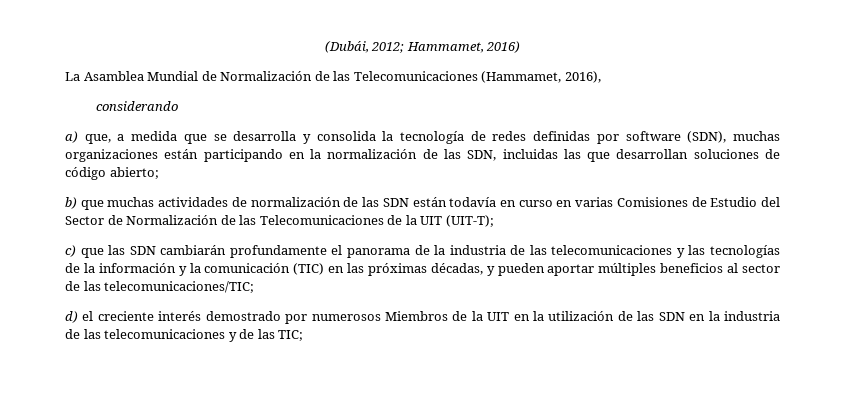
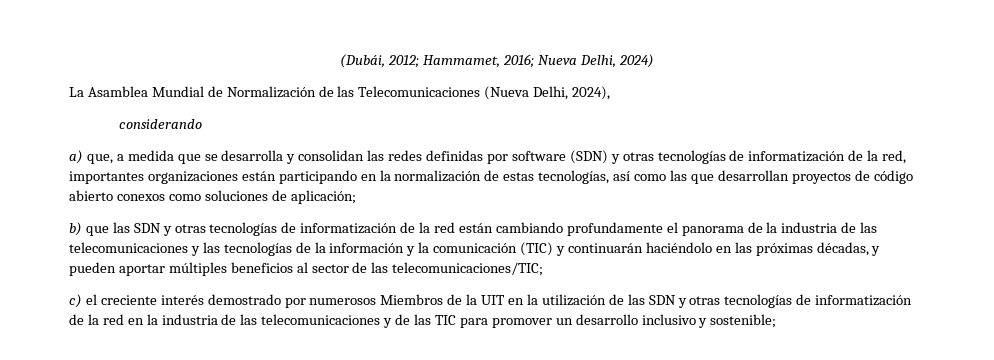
[486,41,521,53] 2016) -> [503,54,654,68] 2016; Nueva Delhi, 2024)
[481,71,601,83] (Hammamet, 2016), -> [484,86,611,100] (Nueva Delhi, 2024),
[316,131,781,144] consolida la tecnología de redes definidas por software (SDN), muchas -> [298,150,907,164] [69,171,144,184] consolidan las redes definidas por software (SDN) y otras tecnologías de informatización de la red, importantes
[443,149,781,162] [65,167,159,180] [65,197,780,210] [65,215,494,227] [65,245,227,258] las SDN, incluidas las que desarrollan soluciones de código abierto; // b) que muchas actividades de normalización de las SDN están todavía en curso en varias Comisiones de Estudio del Sector de Normalización de las Telecomunicaciones de la UIT (UIT-T); // c) que las SDN cambiarán -> [503,170,913,184] [69,190,356,204] [69,222,563,236] estas tecnologías, así como las que desarrollan proyectos de código abierto conexos como soluciones de aplicación; // b) que las SDN y otras tecnologías de informatización de la red están cambiando
(325, 269) none -> [556,242,712,256] y continuarán haciéndolo
[65,311,78,323] d) -> [69,294,82,308] c)
(685, 316) none -> [677,294,913,308] [69,314,124,325] y otras tecnologías de informatización de la red
[278,330,304,341] TIC; -> [434,314,777,328] TIC para promover un desarrollo inclusivo y sostenible;

